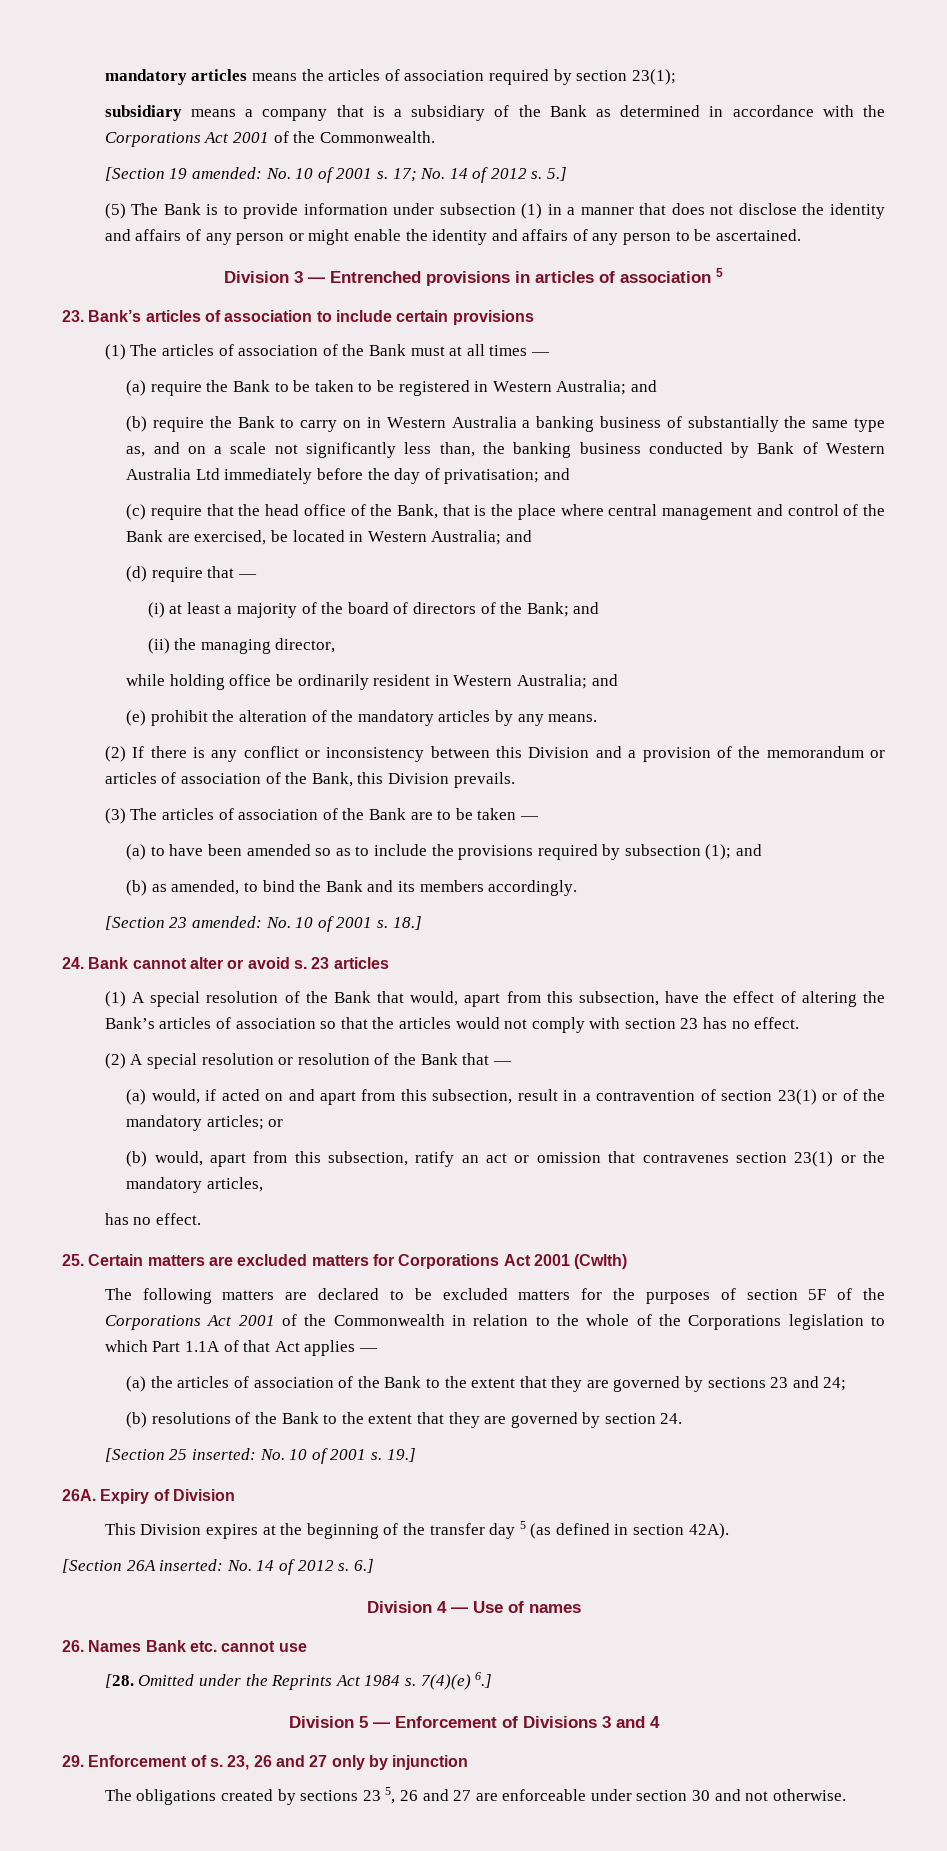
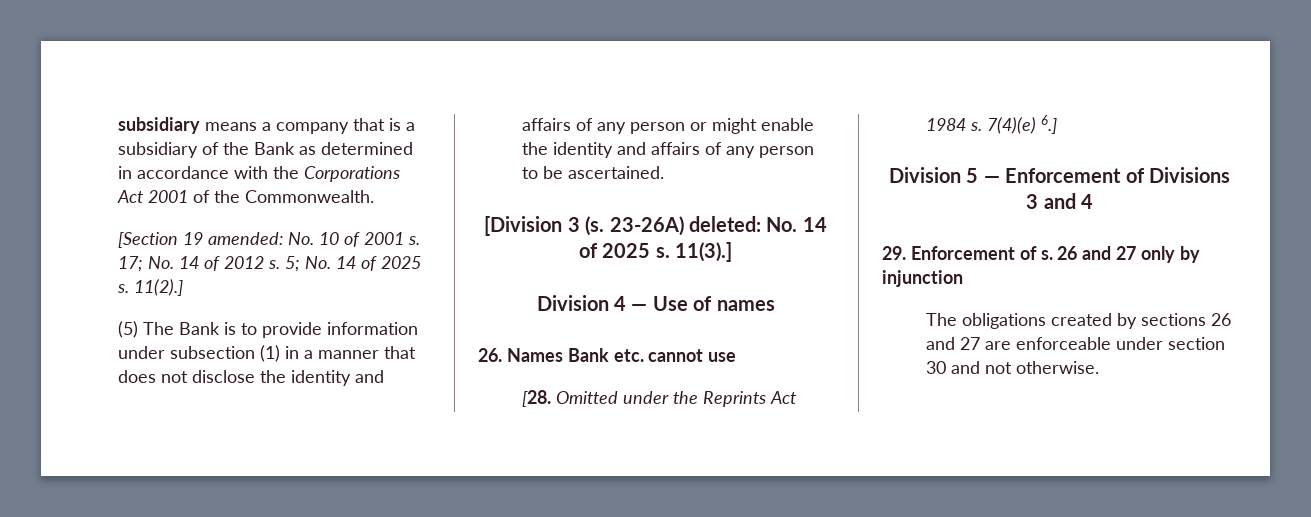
[104,69,676,85] mandatory articles means the articles of association required by section 23(1); // -> (118, 125) none
[547,167,568,181] 5.] -> [285,256,422,272] [117,279,184,296] 5; No. 14 of 2025 s. 11(2).]
[224,268,723,286] [62,310,534,325] [104,344,550,360] [126,380,657,396] [126,416,886,432] [126,442,886,458] [126,468,570,484] [126,504,886,520] [126,530,532,545] [126,566,257,582] [147,602,600,618] [147,638,336,654] [126,674,618,690] [126,710,598,726] [104,746,885,762] [104,772,515,788] [104,808,539,824] [126,844,763,860] [126,880,578,896] [104,916,422,932] [62,957,389,969] [104,991,886,1007] [104,1017,800,1033] [104,1053,512,1069] [126,1089,886,1105] [126,1115,284,1131] [126,1151,885,1167] [126,1177,263,1193] [104,1213,201,1225] [62,1254,628,1269] [104,1288,885,1304] [104,1314,886,1330] [104,1340,378,1356] [126,1376,847,1392] [126,1412,683,1428] [104,1448,416,1464] [62,1489,235,1504] [104,1521,729,1539] [62,1559,374,1575] Division 3 — Entrenched provisions in articles of association 5 // 23. Bank’s articles of association to include certain provisions // (1) The articles of association of the Bank must at all times — // (a) require the Bank to be taken to be registered in Western Australia; and // (b) require the Bank to carry on in Western Australia a banking business of substantially the same type as, and on a scale not significantly less than, the banking business conducted by Bank of Western Australia Ltd immediately before the day of privatisation; and // (c) require that the head office of the Bank, that is the place where central management and control of the Bank are exercised, be located in Western Australia; and // (d) require that — // (i) at least a majority of the board of directors of the Bank; and // (ii) the managing director, // while holding office be ordinarily resident in Western Australia; and // (e) prohibit the alteration of the mandatory articles by any means. // (2) If there is any conflict or inconsistency between this Division and a provision of the memorandum or articles of association of the Bank, this Division prevails. // (3) The articles of association of the Bank are to be taken — // (a) to have been amended so as to include the provisions required by subsection (1); and // (b) as amended, to bind the Bank and its members accordingly. // [Section 23 amended: No. 10 of 2001 s. 18.] // 24. Bank cannot alter or avoid s. 23 articles // (1) A special resolution of the Bank that would, apart from this subsection, have the effect of altering the Bank’s articles of association so that the articles would not comply with section 23 has no effect. // (2) A special resolution or resolution of the Bank that — // (a) would, if acted on and apart from this subsection, result in a contravention of section 23(1) or of the mandatory articles; or // (b) would, apart from this subsection, ratify an act or omission that contravenes section 23(1) or the mandatory articles, // has no effect. // 25. Certain matters are excluded matters for Corporations Act 2001 (Cwlth) // The following matters are declared to be excluded matters for the purposes of section 5F of the Corporations Act 2001 of the Commonwealth in relation to the whole of the Corporations legislation to which Part 1.1A of that Act applies — // (a) the articles of association of the Bank to the extent that they are governed by sections 23 and 24; // (b) resolutions of the Bank to the extent that they are governed by section 24. // [Section 25 inserted: No. 10 of 2001 s. 19.] // 26A. Expiry of Division // This Division expires at the beginning of the transfer day 5 (as defined in section 42A). // [Section 26A inserted: No. 14 of 2012 s. 6.] -> [484,216,827,236] [578,242,733,262] [Division 3 (s. 23-26A) deleted: No. 14 of 2025 s. 11(3).]
[227,1755,250,1770] 23, -> (1053, 255) none
[362,1787,396,1804] 23 5, -> (1207, 319) none

